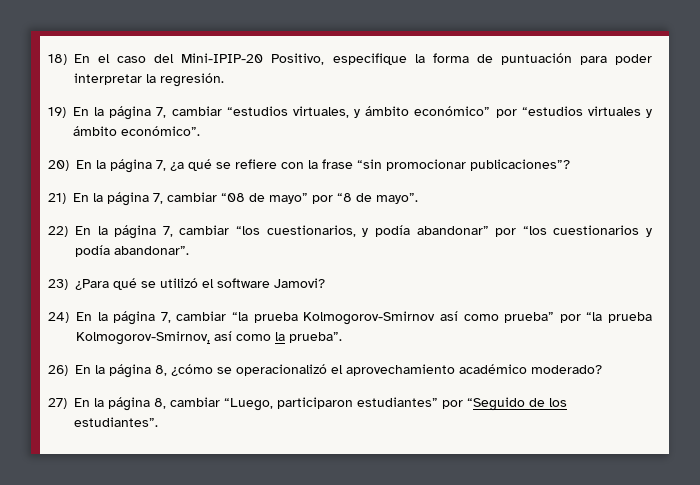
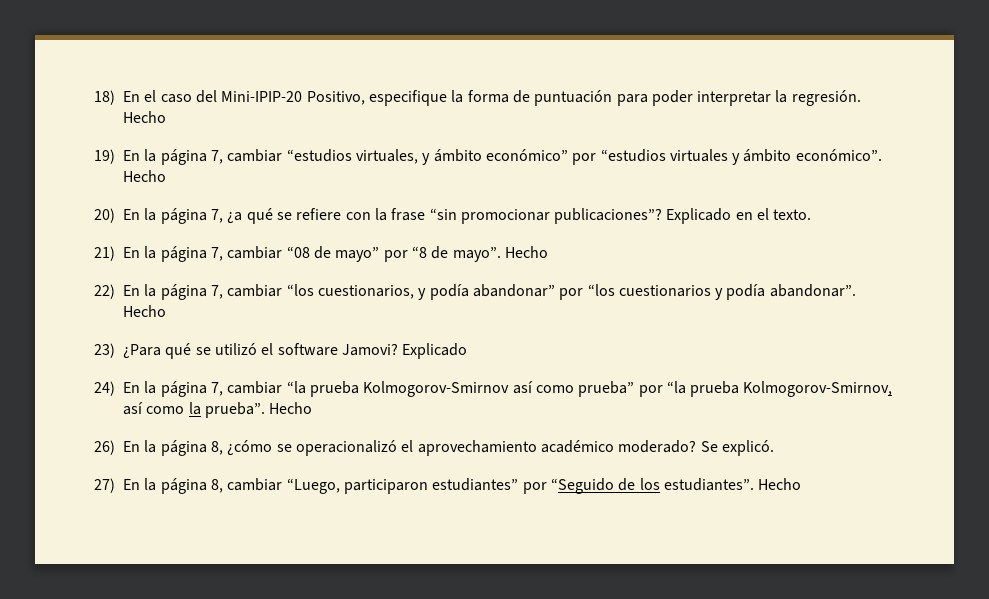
(224, 80) none -> [123,111,166,123] Hecho
(200, 131) none -> [123,170,166,182] Hecho
(570, 165) none -> [666,208,812,224] Explicado en el texto.
(418, 198) none -> [504,246,548,258] Hecho
(189, 250) none -> [123,305,166,317] Hecho
(325, 283) none -> [402,343,468,359] Explicado
(342, 337) none -> [269,402,313,414] Hecho
(602, 369) none -> [700,440,774,456] Se explicó.
(158, 422) none -> [758,478,802,490] Hecho

